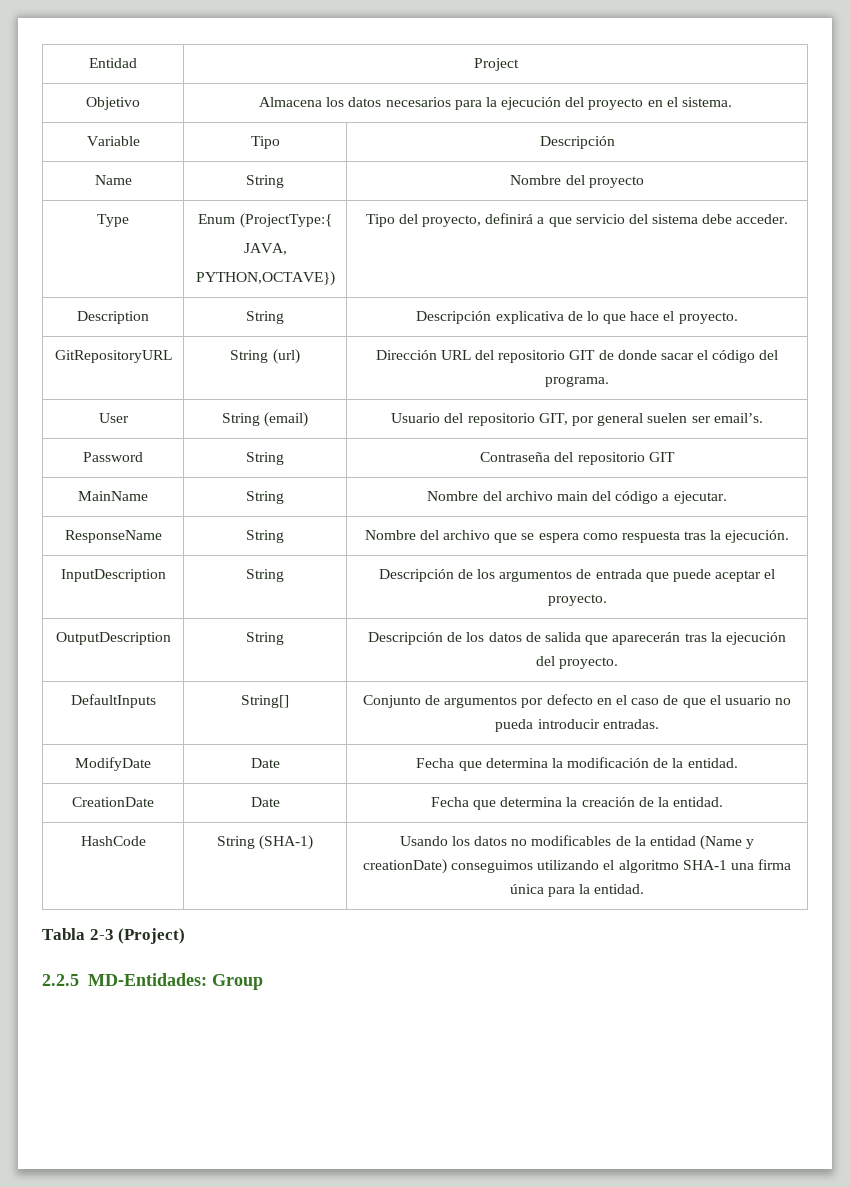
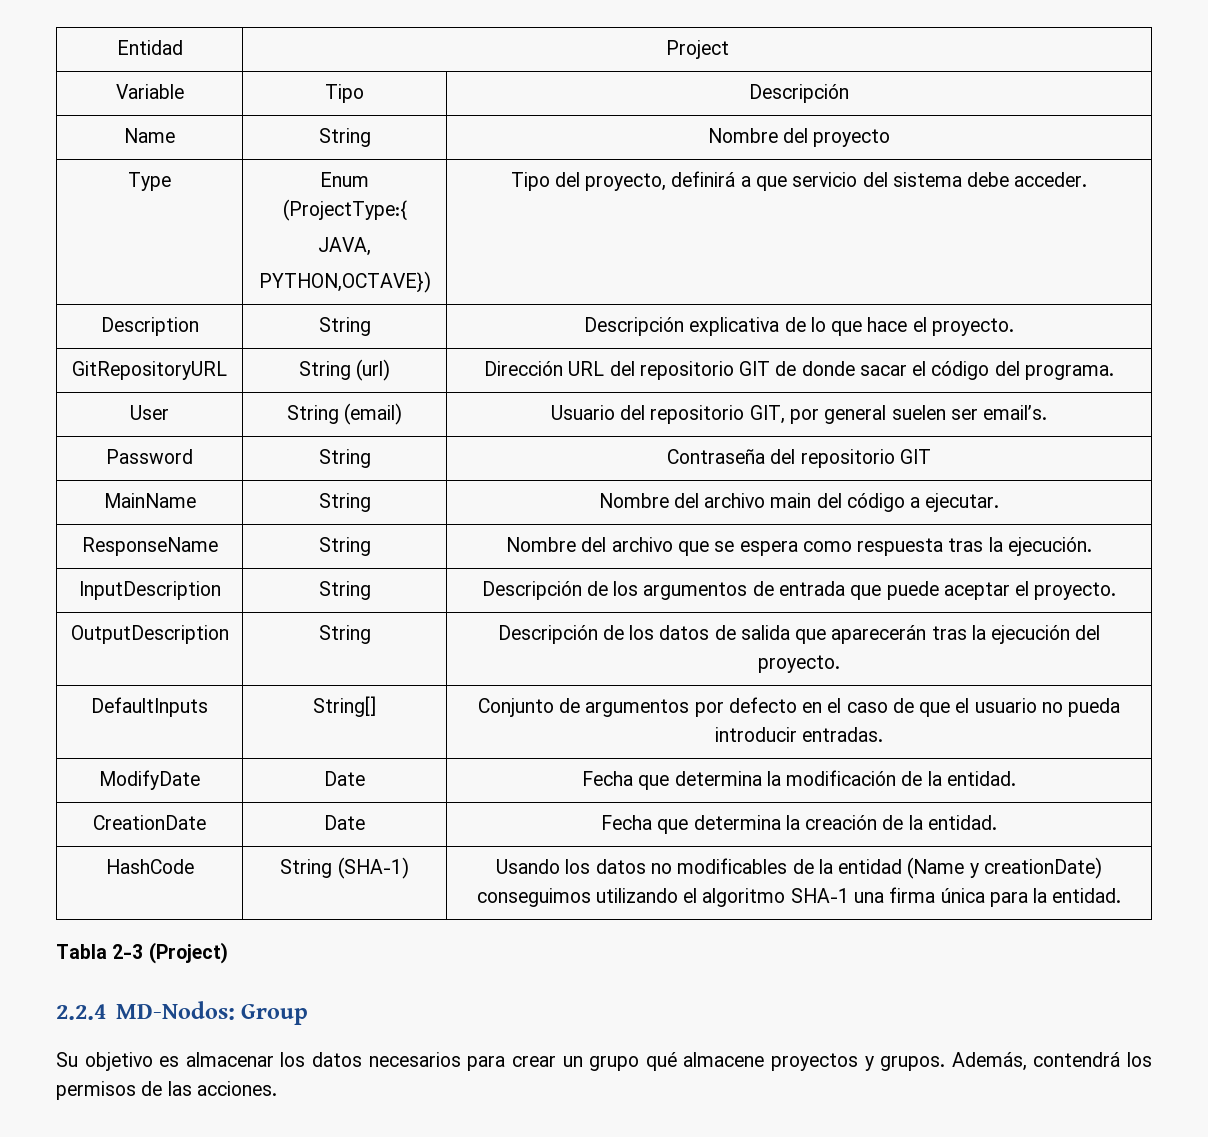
[86,97,140,110] [258,97,733,110] // Objetivo | Almacena los datos necesarios para la ejecución del proyecto en el sistema. -> (729, 49) none
[42,973,207,986] 2.2.5 MD-Entidades: -> [56,1001,235,1020] 2.2.4 MD-Nodos:
(263, 982) none -> [56,1052,1152,1071] [56,1081,277,1100] // Su objetivo es almacenar los datos necesarios para crear un grupo qué almacene proyectos y grupos. Además, contendrá los permisos de las acciones.

